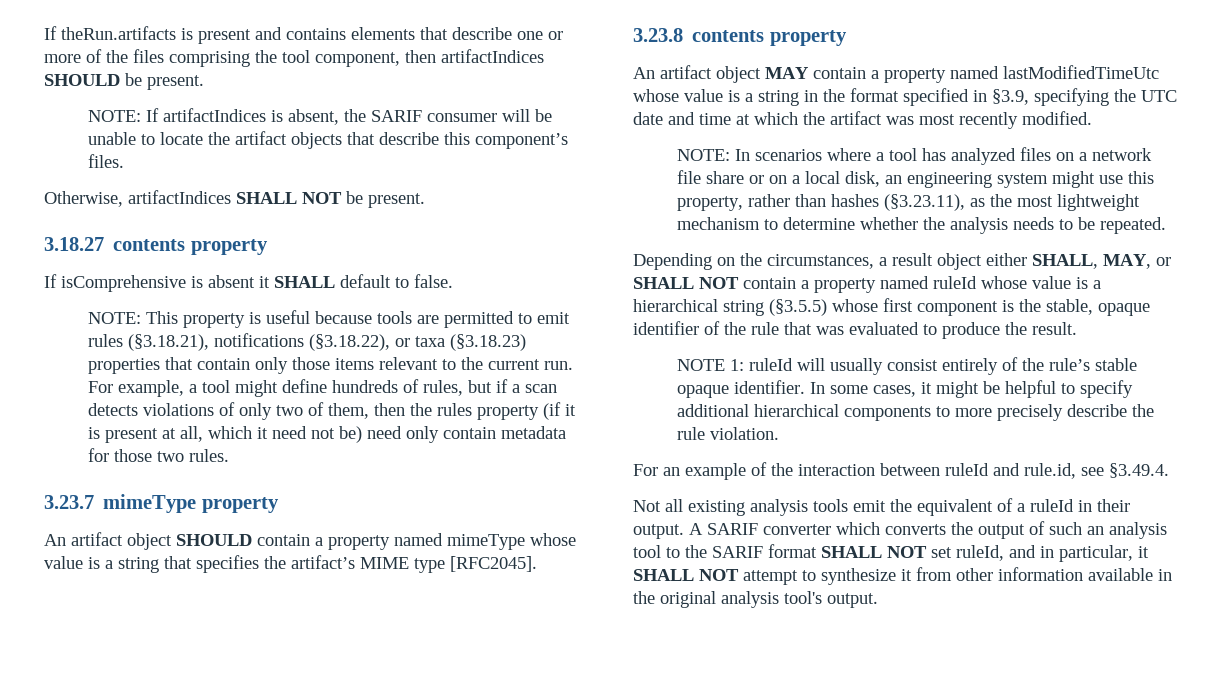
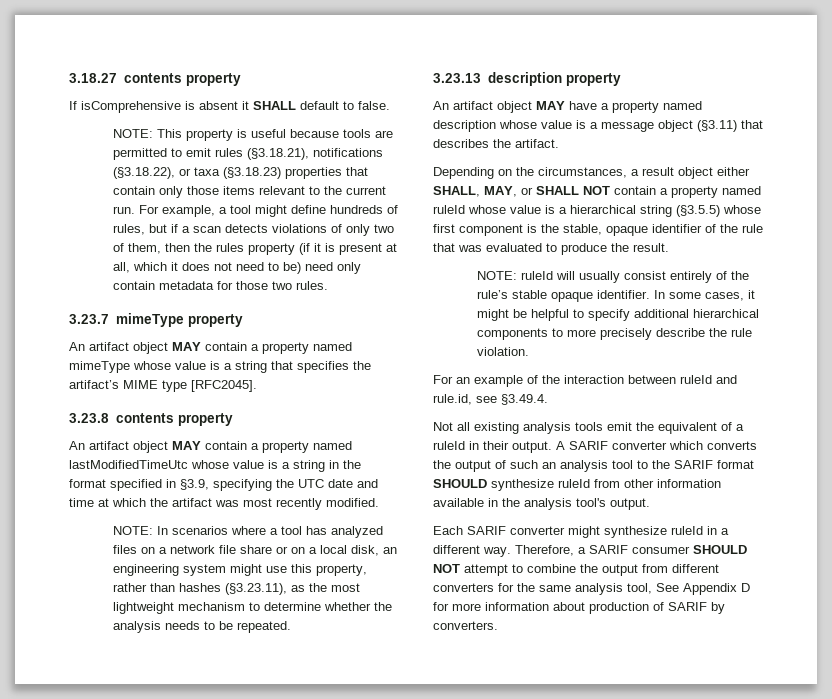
[44,26,563,44] [44,49,544,67] [44,73,204,90] [88,108,553,125] [88,131,569,149] [88,154,125,168] [44,190,425,208] If theRun.artifacts is present and contains elements that describe one or more of the files comprising the tool component, then artifactIndices SHOULD be present. // NOTE: If artifactIndices is absent, the SARIF consumer will be unable to locate the artifact objects that describe this component’s files. // Otherwise, artifactIndices SHALL NOT be present. // -> (69, 78) none
[272,426,336,439] need not -> [181,262,279,271] does not need to
[176,534,252,546] SHOULD -> [172,342,201,351] MAY
(1167, 225) none -> [433,72,621,86] [433,101,702,113] [433,120,763,132] [433,139,559,148] // 3.23.13 description property // An artifact object MAY have a property named description whose value is a message object (§3.11) that describes the artifact.
[677,359,745,371] NOTE 1: -> [476,271,517,280] NOTE:
[821,545,1149,562] [633,568,912,585] SHALL NOT set ruleId, and in particular, it SHALL NOT attempt to synthesize it -> [433,479,590,491] SHOULD synthesize ruleId
[660,591,716,608] original -> (520, 502) none
(878, 600) none -> [433,526,729,538] [433,545,747,557] [433,564,719,576] [433,583,750,595] [433,602,725,614] [433,621,498,630] // Each SARIF converter might synthesize ruleId in a different way. Therefore, a SARIF consumer SHOULD NOT attempt to combine the output from different converters for the same analysis tool, See Appendix D for more information about production of SARIF by converters.

